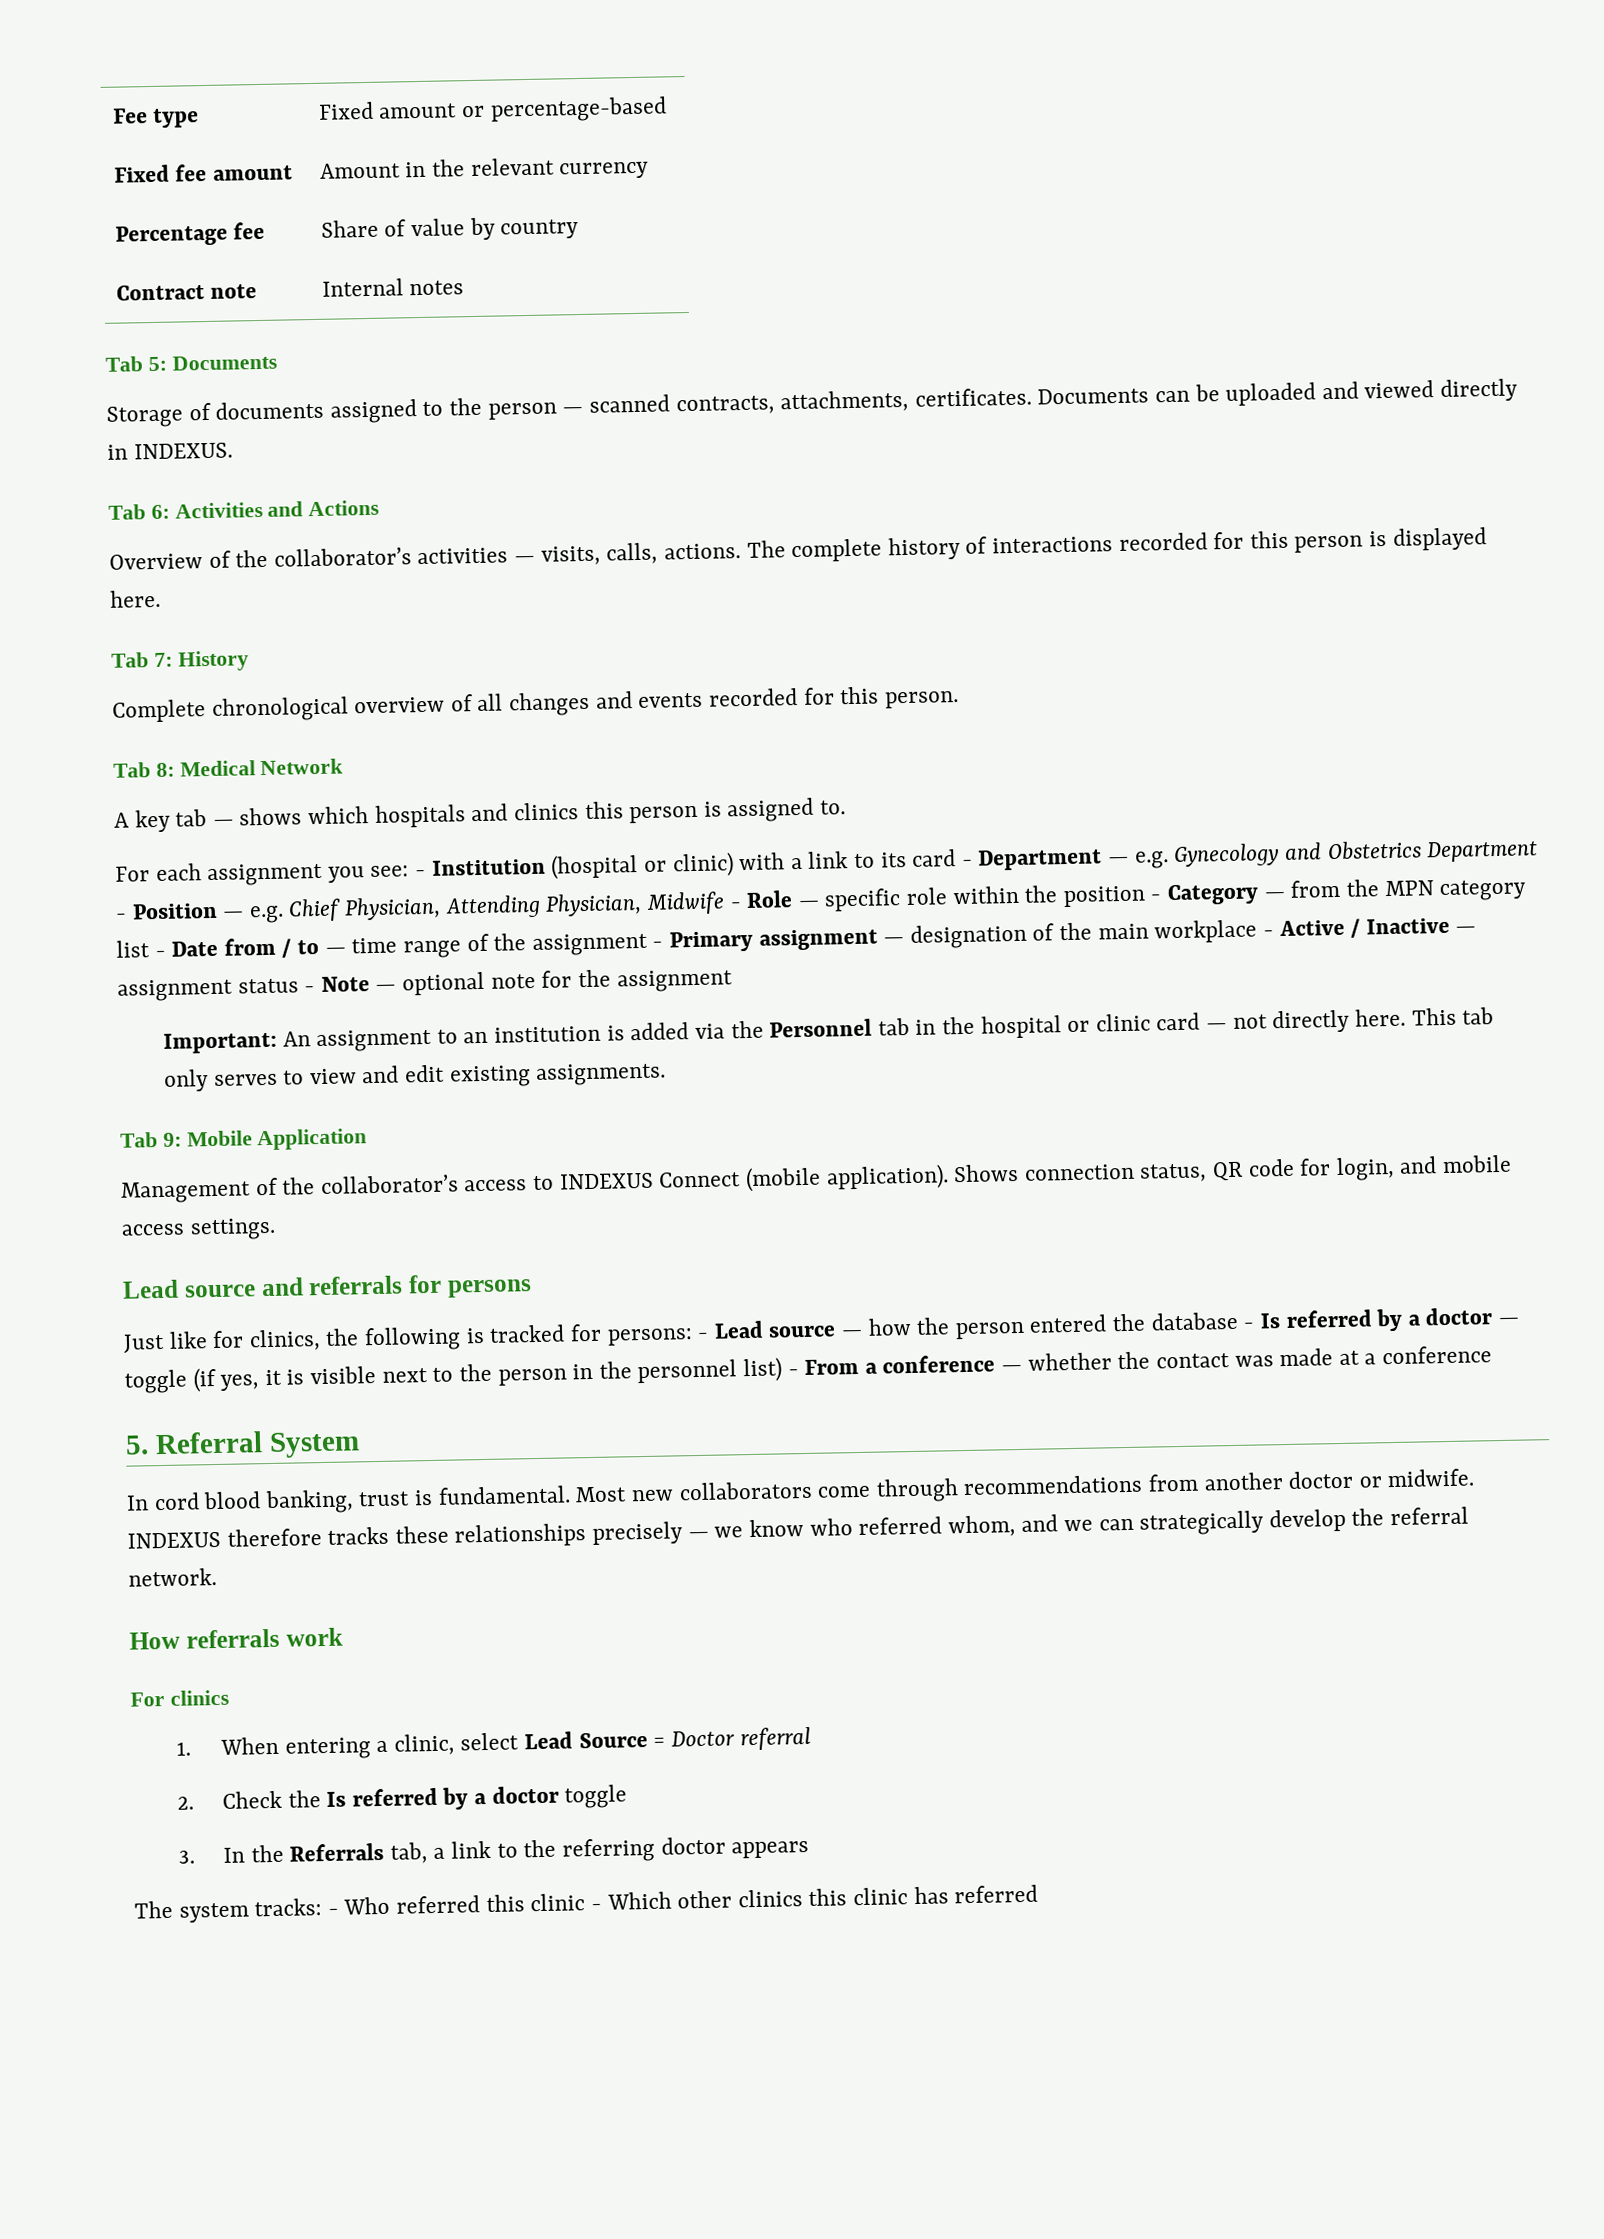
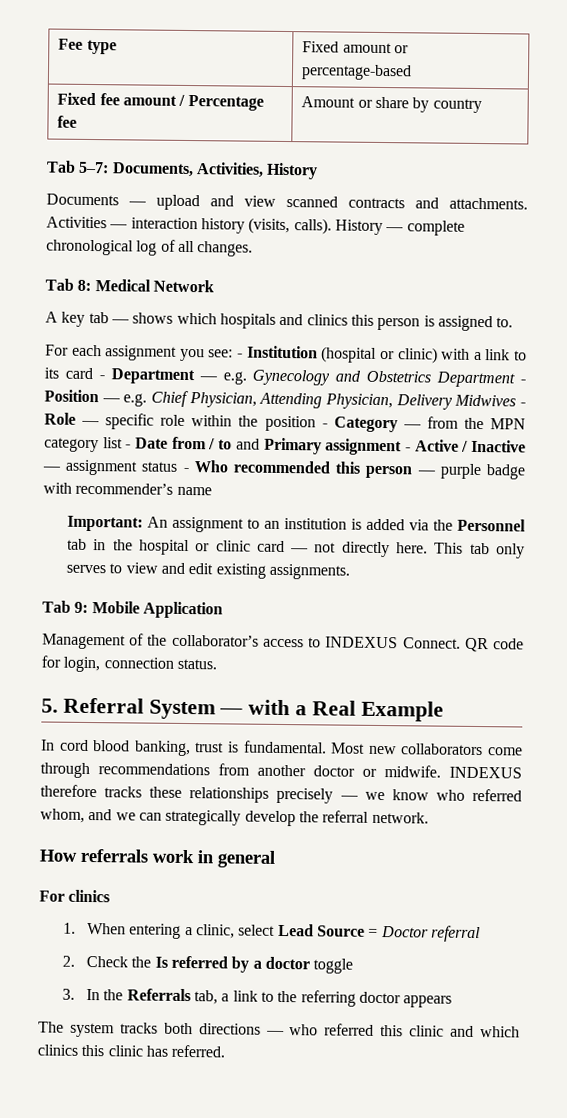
[319,157,650,180] | Amount in the relevant currency // -> [178,94,186,106] /
[320,218,465,238] Share of value -> [301,96,409,109] Amount or share
[115,284,258,301] [321,278,465,297] [105,354,277,372] [106,378,1519,428] [107,442,233,460] [108,499,380,520] [109,527,1487,570] [110,589,161,608] [111,650,249,672] [112,686,959,723] // Contract note | Internal notes // Tab 5: Documents // Storage of documents assigned to the person — scanned contracts, attachments, certificates. Documents can be uploaded and viewed directly in INDEXUS. // Tab 6: Activities and Actions // Overview of the collaborator’s activities — visits, calls, actions. The complete history of interactions recorded for this person is displayed here. // Tab 7: History // Complete chronological overview of all changes and events recorded for this person. -> [46,160,319,180] [46,193,528,211] [46,216,465,236] [46,239,254,257] // Tab 5–7: Documents, Activities, History // Documents — upload and view scanned contracts and attachments. Activities — interaction history (visits, calls). History — complete chronological log of all changes.
[645,891,725,915] Midwife -> [395,394,517,410] Delivery Midwives
[324,919,1258,959] — time range of the assignment - Primary assignment — designation of the main workplace -> [235,437,403,456] and Primary assignment
[320,969,733,996] Note — optional note for the assignment -> [193,460,525,480] [43,482,212,496] Who recommended this person — purple badge with recommender’s name
[658,1154,1513,1193] [121,1217,276,1241] [122,1274,532,1299] [123,1307,1519,1354] [124,1345,1492,1394] [125,1431,360,1459] Connect (mobile application). Shows connection status, QR code for login, and mobile access settings. // Lead source and referrals for persons // Just like for clinics, the following is tracked for persons: - Lead source — how the person entered the database - Is referred by a doctor — toggle (if yes, it is visible next to the person in the personnel list) - From a conference — whether the contact was made at a conference // 5. Referral System -> [402,637,524,653] [41,655,217,673] [41,697,444,722] Connect. QR code for login, connection status. // 5. Referral System — with a Real Example
(343, 1637) none -> [197,850,275,868] in general
[254,1890,733,1917] tracks: - Who referred this clinic - Which other -> [119,1022,521,1038] tracks both directions — who referred this clinic and which
[954,1884,1039,1904] referred -> [171,1044,226,1058] referred.

